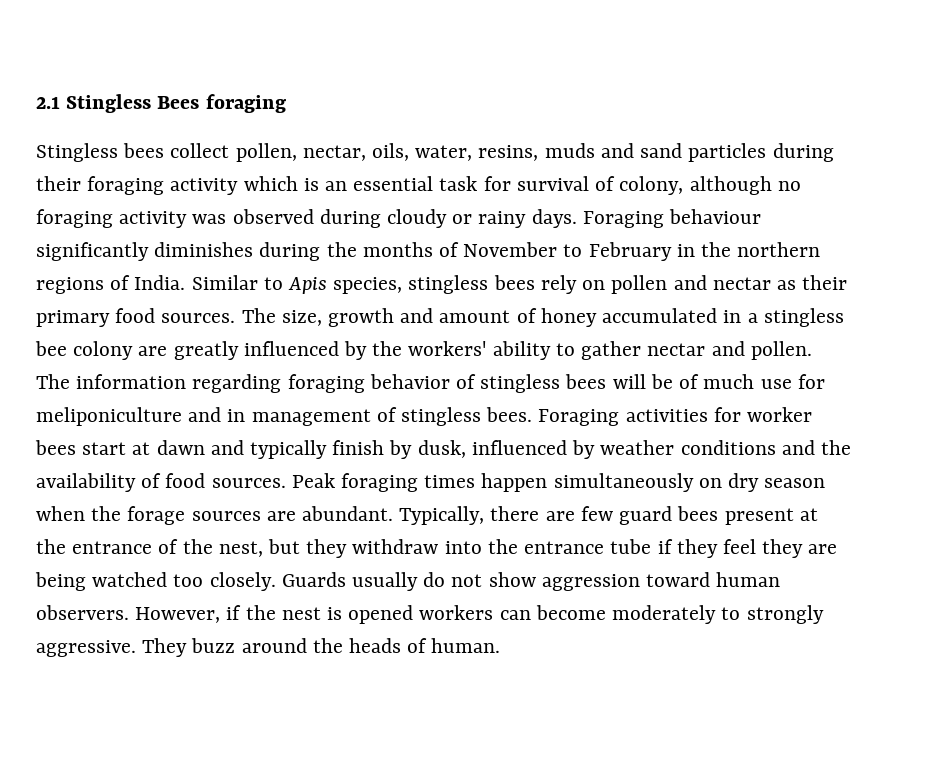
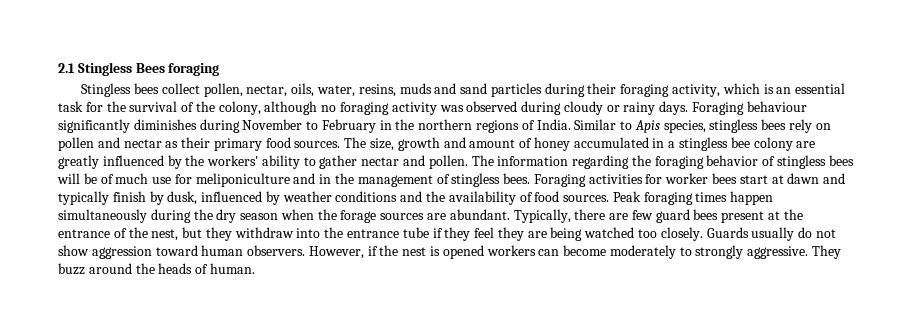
[170,178,239,195] activity -> [672,84,721,97] activity,
(511, 183) none -> [106,101,126,112] the
(616, 183) none -> [195,101,215,112] the
[326,242,460,257] the months of -> (240, 126) none
(282, 383) none -> [631,155,651,166] the
(246, 415) none -> [335,173,355,184] the
[698,478,722,488] on -> [150,209,213,223] during the

